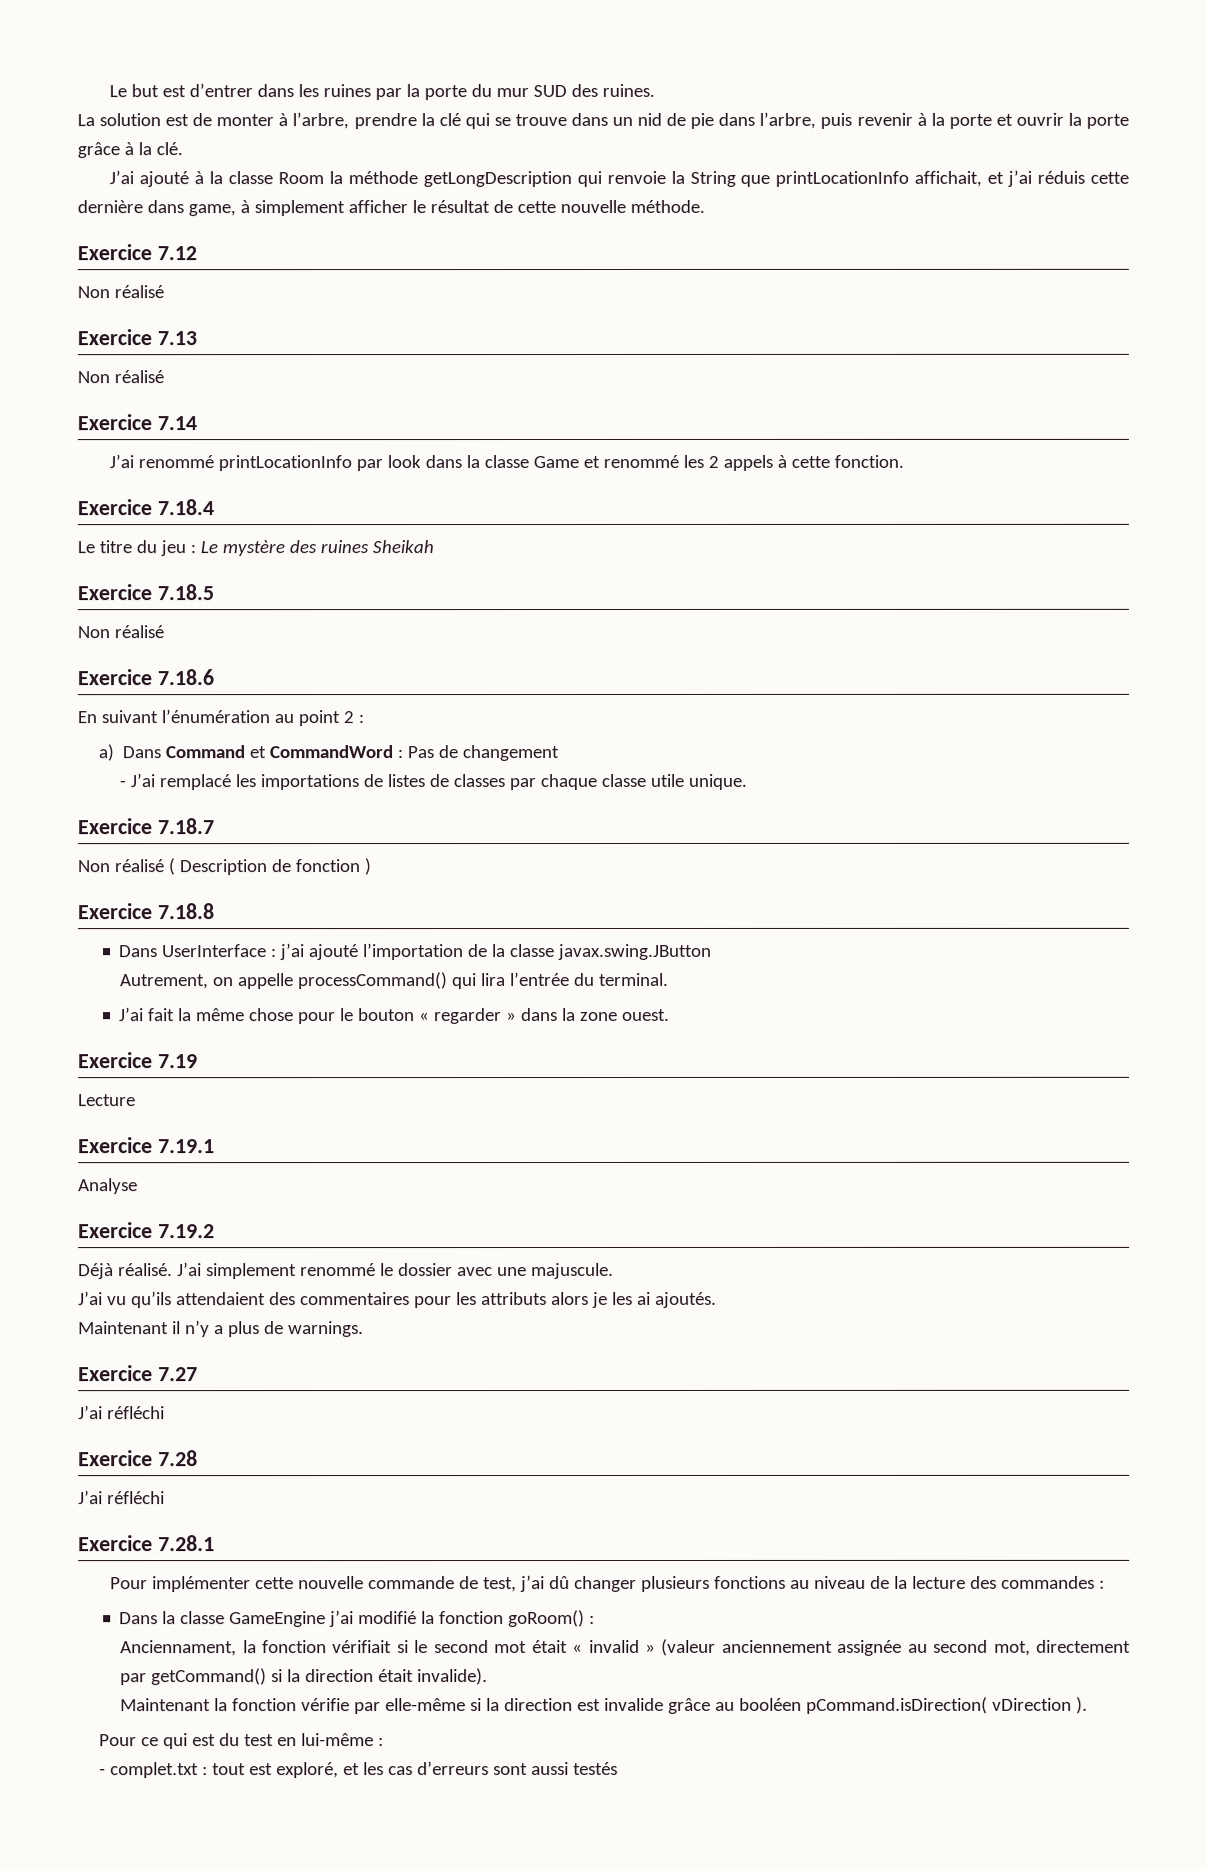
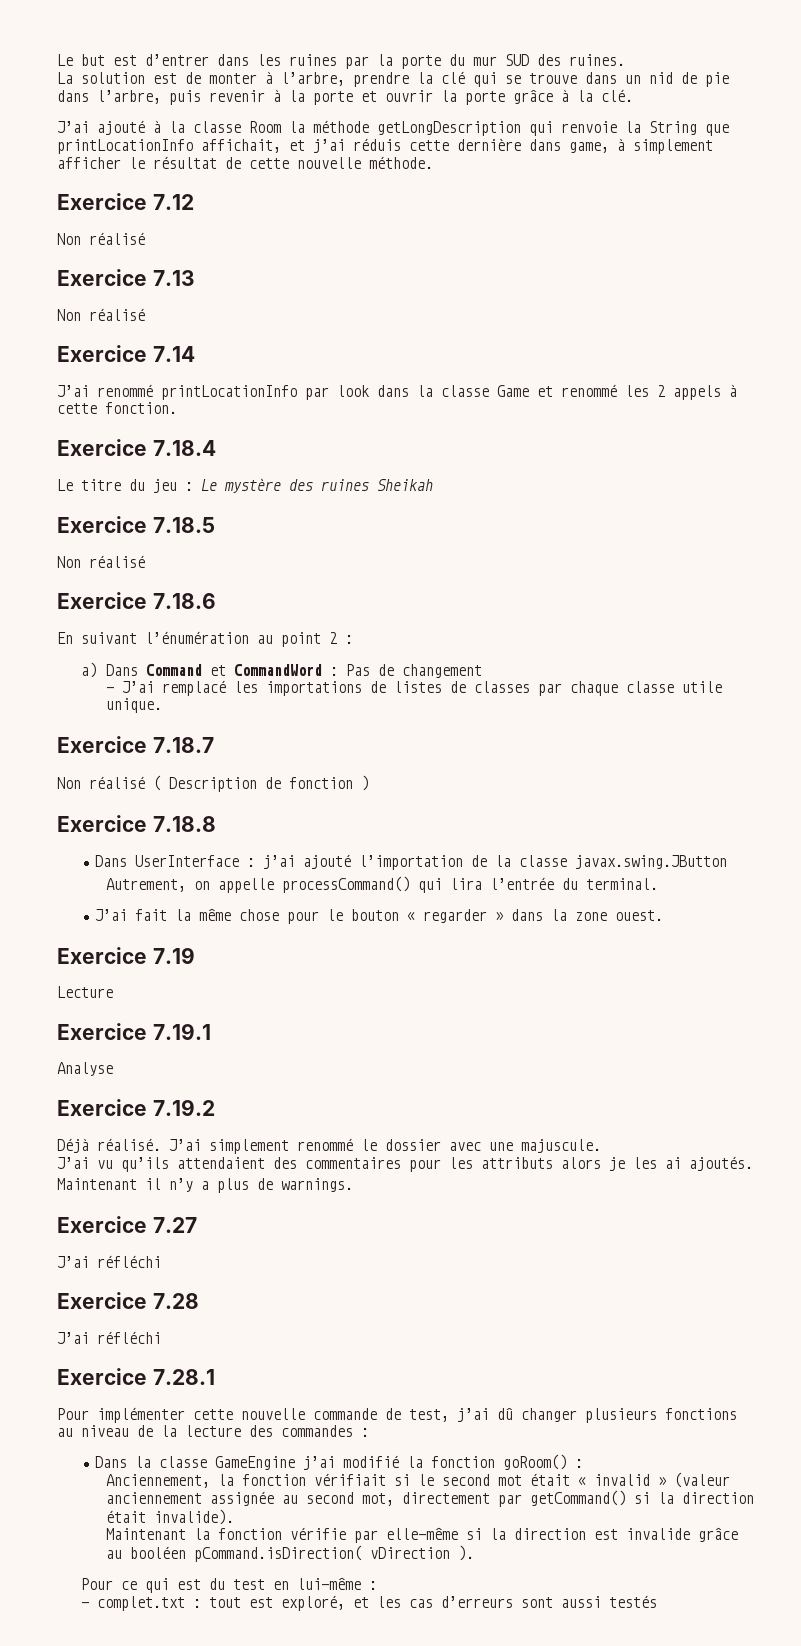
[120,1640,238,1657] Anciennament, -> [105,1474,210,1488] Anciennement,

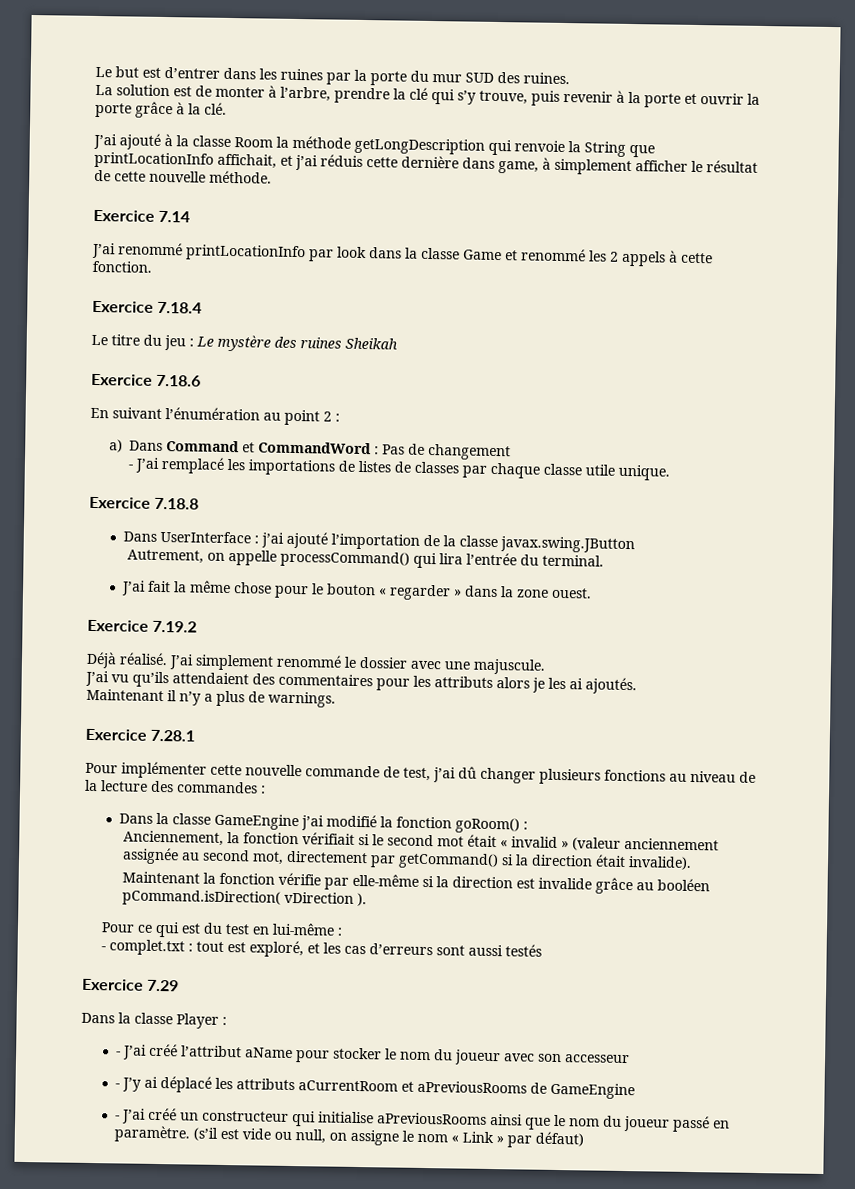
[505,72,729,87] [57,90,161,104] se trouve dans un nid de pie dans l’arbre, -> [457,90,528,105] s’y trouve,
[57,193,194,210] [57,232,145,245] [57,269,195,286] [57,308,145,321] // Exercice 7.12 // Non réalisé // Exercice 7.13 // Non réalisé -> (272, 177) none
[57,516,215,533] [57,555,145,568] // Exercice 7.18.5 // Non réalisé -> (398, 343) none
[57,736,214,753] [57,775,369,792] // Exercice 7.18.7 // Non réalisé ( Description de fonction ) -> (670, 472) none
[57,947,195,964] [57,986,113,998] [57,1023,211,1040] [57,1062,113,1076] // Exercice 7.19 // Lecture // Exercice 7.19.1 // Analyse -> (592, 593) none
[57,1216,197,1233] [57,1255,161,1268] [57,1292,199,1309] [57,1331,161,1344] // Exercice 7.27 // J’ai réfléchi // Exercice 7.28 // J’ai réfléchi -> (336, 699) none
(658, 1601) none -> [82,978,180,992] [81,1012,227,1029] [115,1043,630,1066] [114,1076,635,1100] [114,1107,730,1133] [113,1125,584,1148] // Exercice 7.29 // Dans la classe Player : // - J’ai créé l’attribut aName pour stocker le nom du joueur avec son accesseur // - J’y ai déplacé les attributs aCurrentRoom et aPreviousRooms de GameEngine // - J’ai créé un constructeur qui initialise aPreviousRooms ainsi que le nom du joueur passé en paramètre. (s’il est vide ou null, on assigne le nom « Link » par défaut)

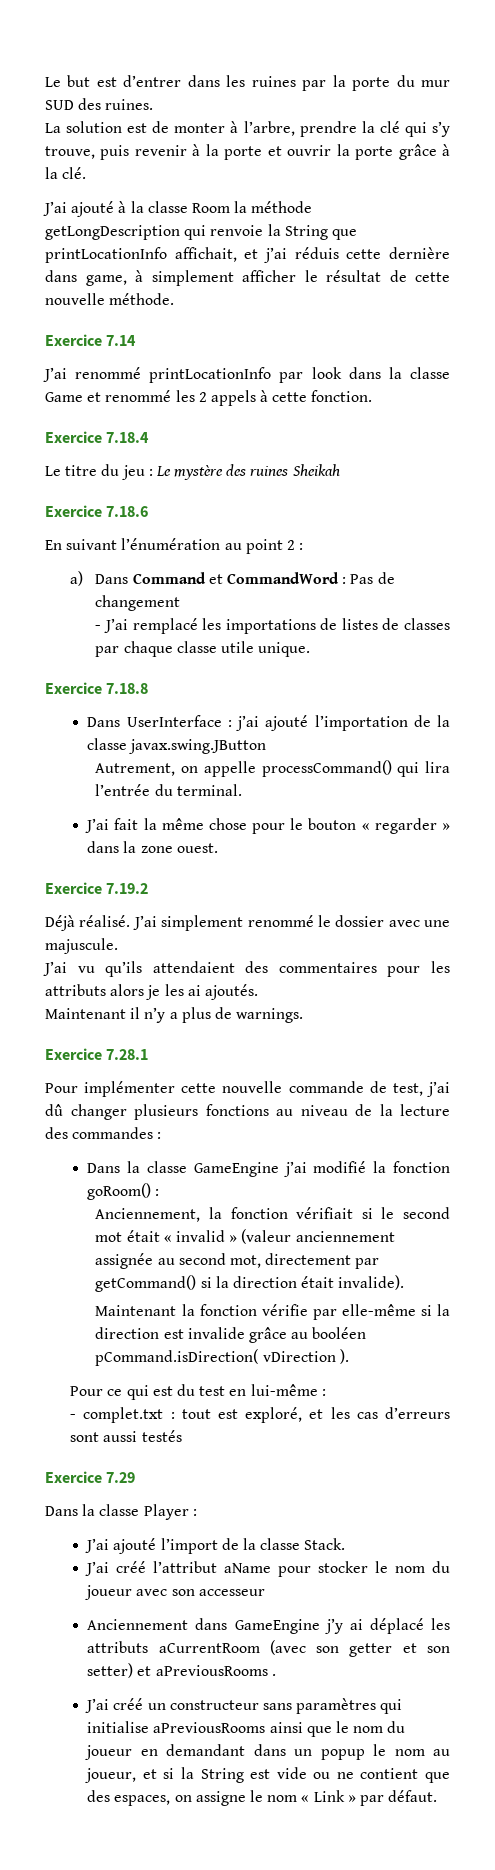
[115,1051,121,1056] - -> [85,1538,346,1554] J’ai ajouté l’import de la classe Stack. //
[114,1077,141,1092] - J’y -> [87,1618,343,1634] Anciennement dans GameEngine j’y
[400,1080,635,1100] [114,1115,120,1120] et aPreviousRooms de GameEngine // - -> [269,1640,450,1657] [87,1663,276,1678] (avec son getter et son setter) et aPreviousRooms . //
(289, 1116) none -> [263,1698,377,1714] sans paramètres
[671,1115,730,1133] [113,1125,326,1144] passé en paramètre. (s’il est vide ou null, -> [140,1744,450,1760] [85,1767,450,1783] [87,1790,171,1806] en demandant dans un popup le nom au joueur, et si la String est vide ou ne contient que des espaces,
[534,1131,584,1147] défaut) -> [388,1790,438,1802] défaut.

